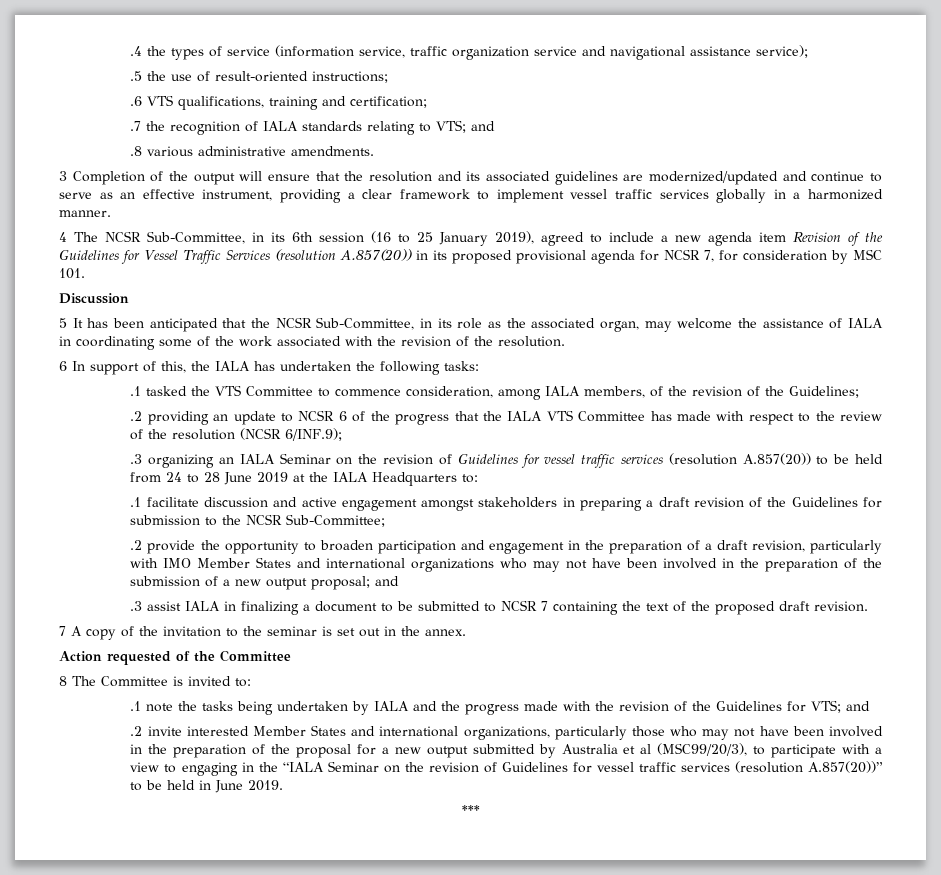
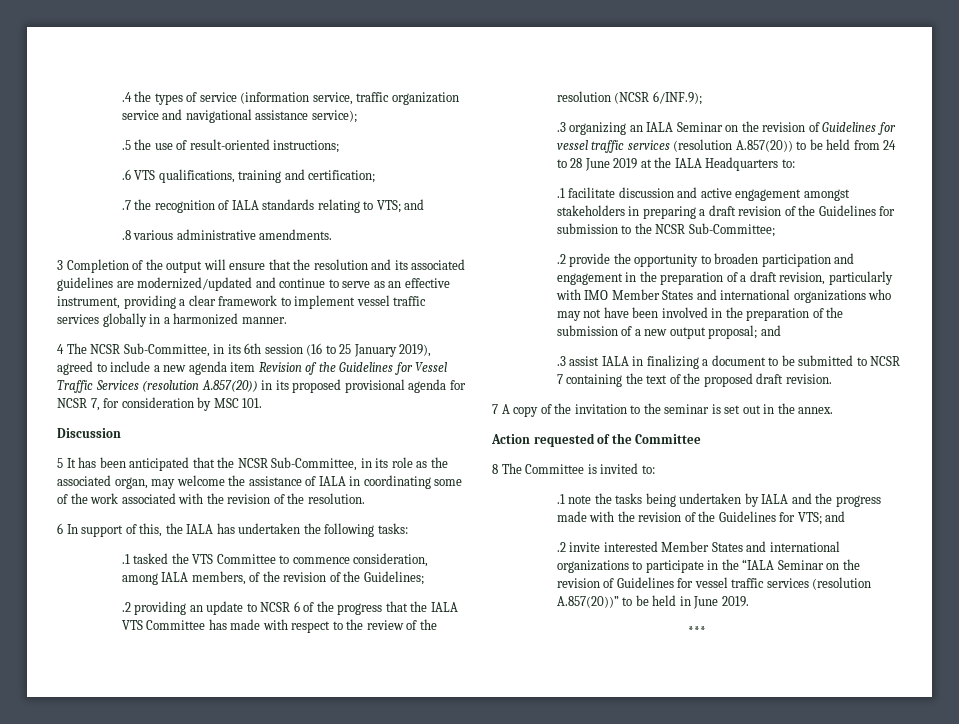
[463,726,883,740] [130,743,882,758] [130,762,238,776] organizations, particularly those who may not have been involved in the preparation of the proposal for a new output submitted by Australia et al (MSC99/20/3), to participate with a view to engaging -> [556,560,704,573] organizations to participate

